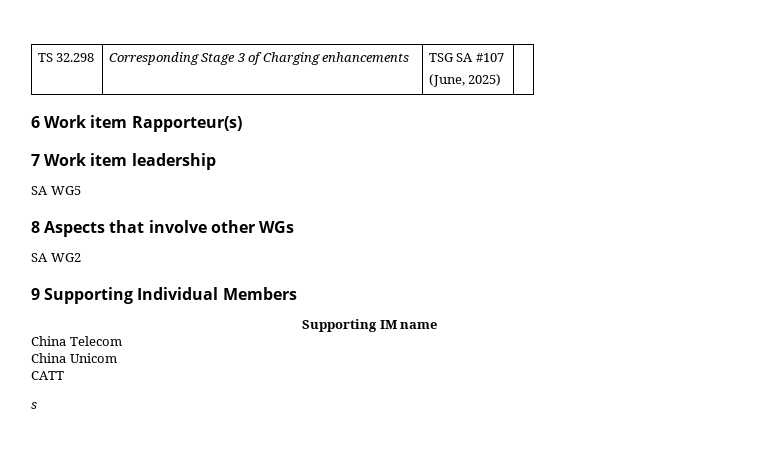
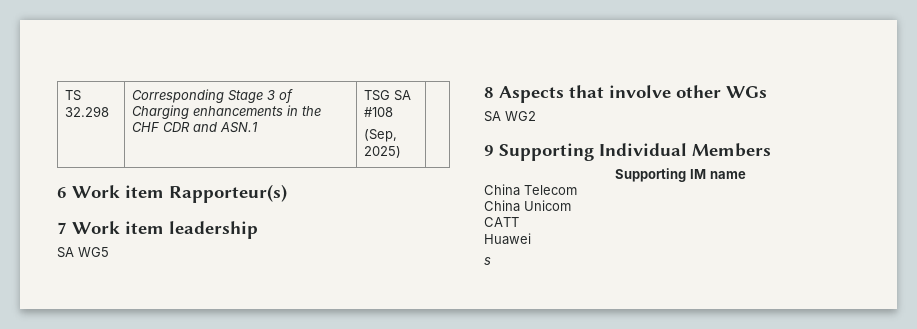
(410, 57) none -> [287,105,322,116] [132,122,259,133] in the CHF CDR and ASN.1
[475,53,504,62] [428,74,465,87] #107 // (June, -> [364,107,394,117] [364,129,398,142] #108 // (Sep,
(64, 375) none -> [484,233,531,245] // Huawei

